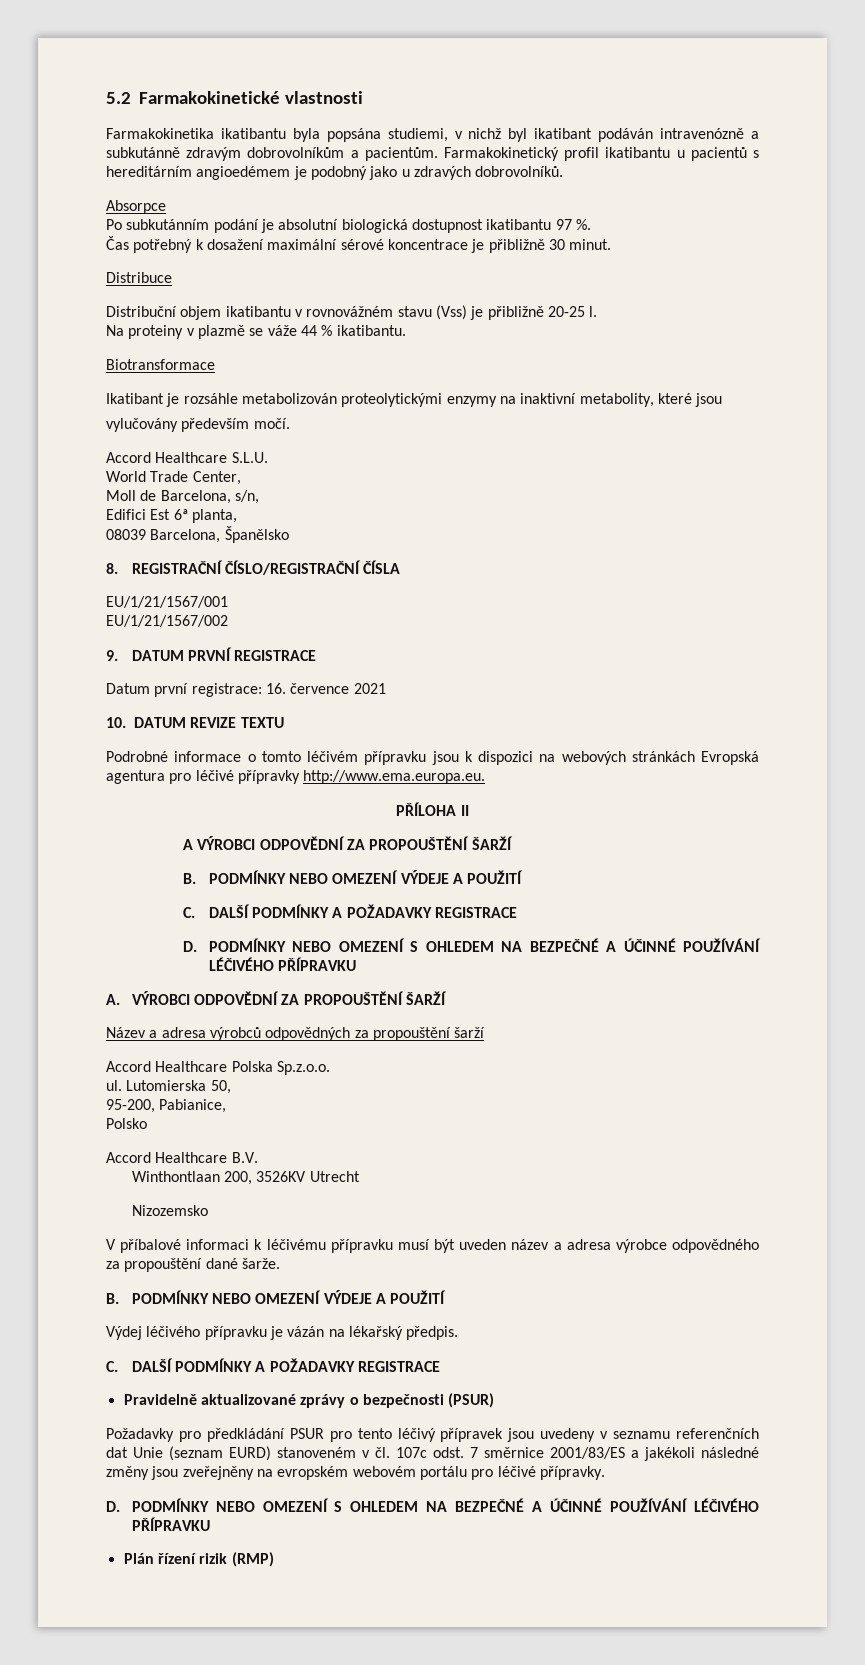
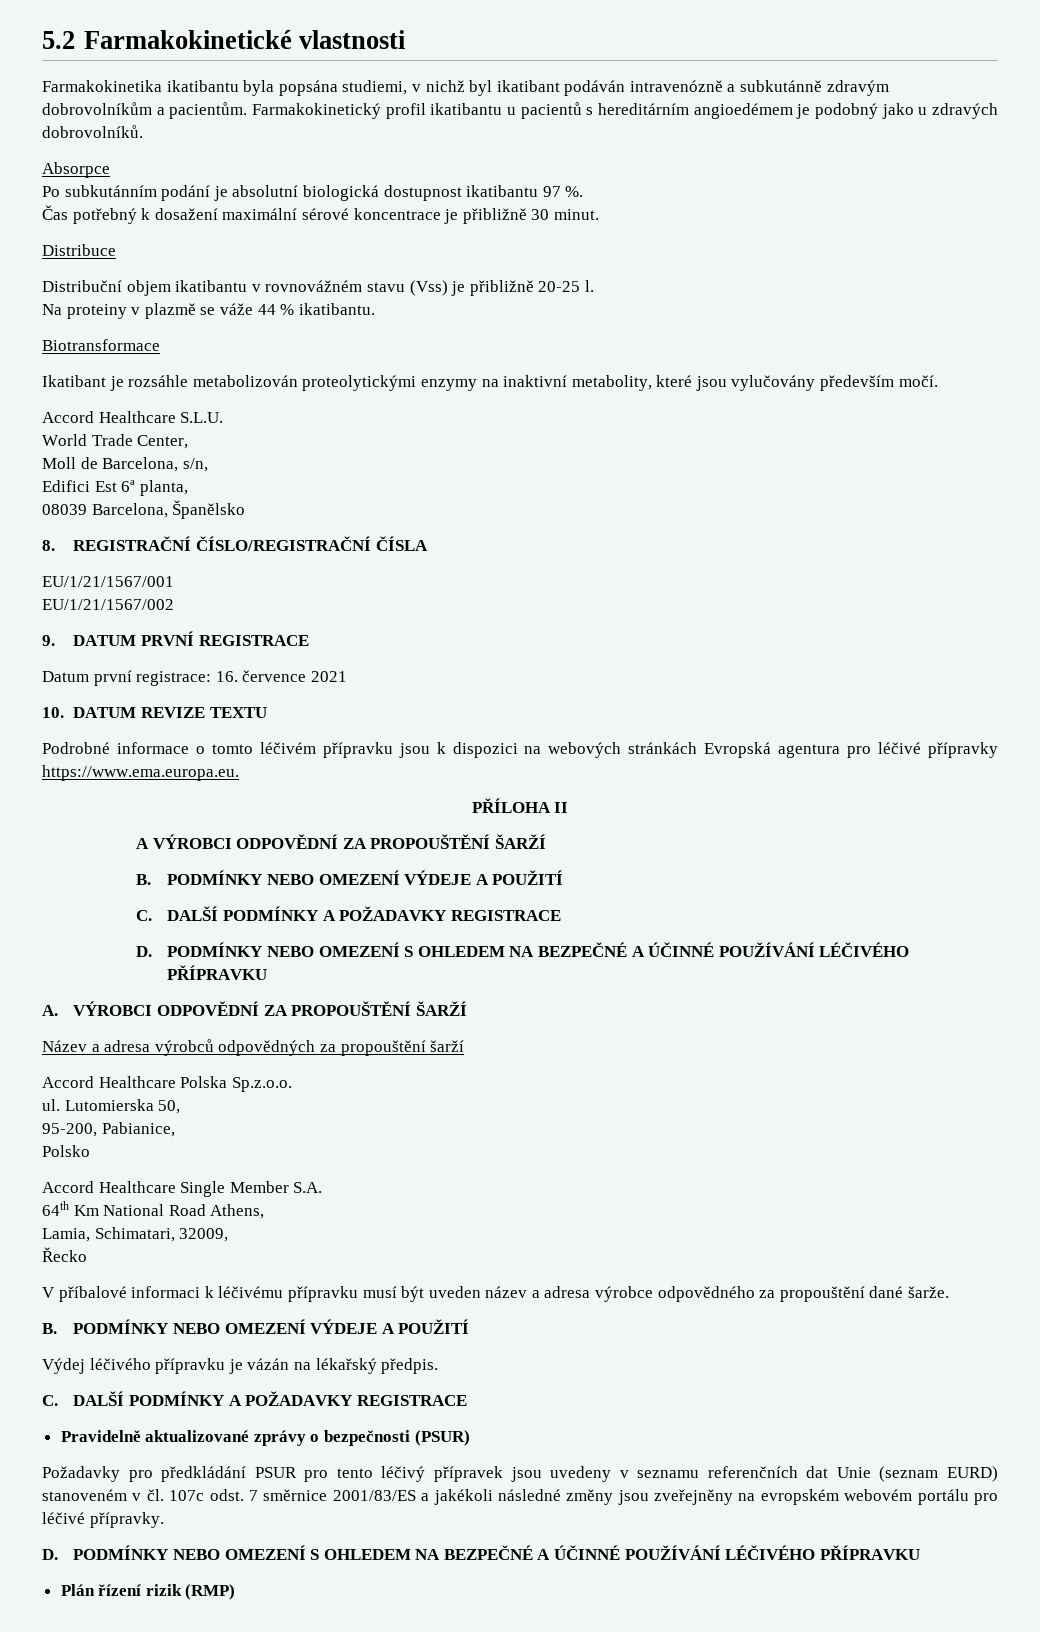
(723, 400) // -> (727, 383) none
[303,770,486,784] http://www.ema.europa.eu. -> [42,765,239,781] https://www.ema.europa.eu.
[231,1152,258,1163] [131,1171,360,1185] [131,1205,208,1216] B.V. // Winthontlaan 200, 3526KV Utrecht // Nizozemsko -> [180,1181,323,1197] [42,1201,265,1219] [42,1227,229,1242] [42,1247,87,1262] Single Member S.A. // 64th Km National Road Athens, // Lamia, Schimatari, 32009, // Řecko

